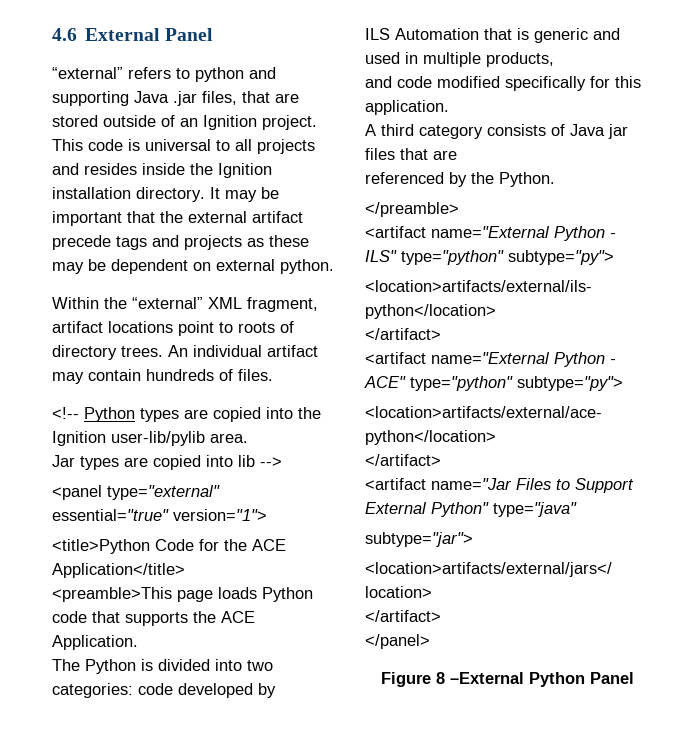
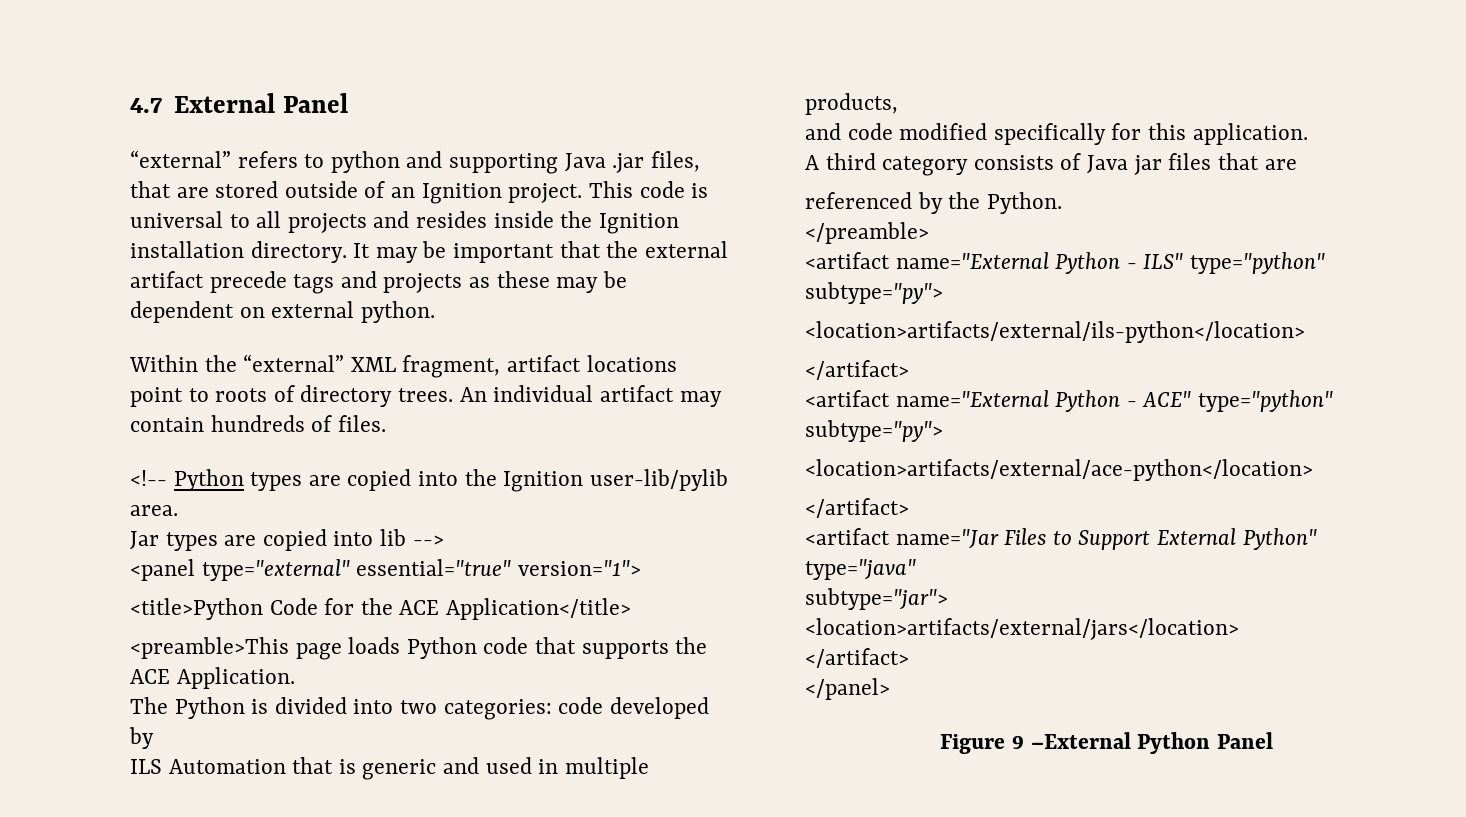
[52,28,77,41] 4.6 -> [130,98,163,113] 4.7
[435,672,445,684] 8 -> [1011,735,1024,749] 9

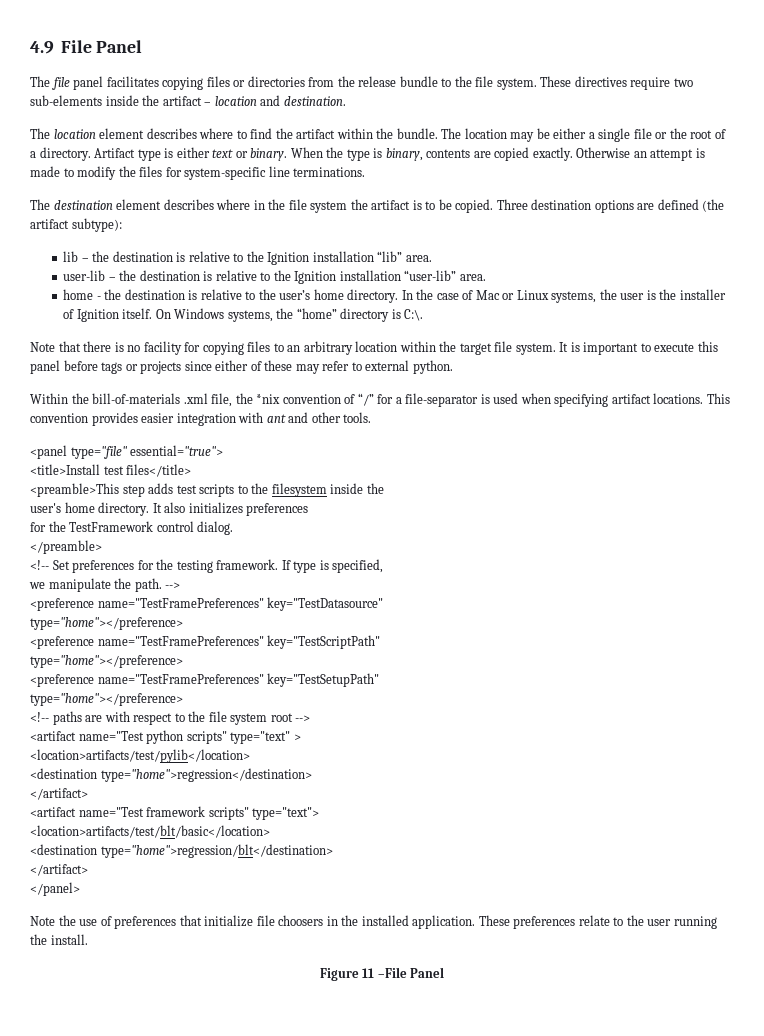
[130,93,276,113] 4.7 External -> [30,40,92,54] 4.9 File
[130,150,700,174] [130,181,709,204] [130,211,679,234] [130,241,728,263] [130,271,627,294] [130,301,435,323] [129,354,677,378] [130,385,722,407] [130,415,386,432] [130,469,728,492] [130,505,178,516] [130,529,444,551] [130,559,641,581] [130,598,632,620] [130,637,708,660] [130,667,295,689] [130,697,709,720] [129,727,154,749] [130,757,649,780] [805,93,898,115] [805,123,1308,145] [805,153,1297,176] [805,192,1062,214] [805,222,929,244] [805,252,1326,274] [805,282,943,304] [805,321,1305,343] [805,360,909,380] [805,390,1334,412] [805,420,943,442] [805,459,1313,481] [805,498,909,518] [805,528,1317,550] [805,559,916,580] [805,588,948,610] [805,618,1239,640] [805,648,909,668] [805,678,890,700] [940,732,1211,754] “external” refers to python and supporting Java .jar files, that are stored outside of an Ignition project. This code is universal to all projects and resides inside the Ignition installation directory. It may be important that the external artifact precede tags and projects as these may be dependent on external python. // Within the “external” XML fragment, artifact locations point to roots of directory trees. An individual artifact may contain hundreds of files. // <!-- Python types are copied into the Ignition user-lib/pylib area. // Jar types are copied into lib --> // <panel type="external" essential="true" version="1"> // <title>Python Code for the ACE Application</title> // <preamble>This page loads Python code that supports the ACE Application. // The Python is divided into two categories: code developed by // ILS Automation that is generic and used in multiple products, // and code modified specifically for this application. // A third category consists of Java jar files that are // referenced by the Python. // </preamble> // <artifact name="External Python - ILS" type="python" subtype="py"> // <location>artifacts/external/ils-python</location> // </artifact> // <artifact name="External Python - ACE" type="python" subtype="py"> // <location>artifacts/external/ace-python</location> // </artifact> // <artifact name="Jar Files to Support External Python" type="java" // subtype="jar"> // <location>artifacts/external/jars</location> // </artifact> // </panel> // Figure 9 –External Python -> [30,76,693,90] [30,95,346,106] [30,128,726,142] [30,147,705,161] [30,166,366,180] [30,199,725,213] [30,218,122,232] [63,251,432,265] [63,270,486,284] [63,289,726,303] [63,308,424,322] [30,341,718,355] [30,360,453,374] [30,393,730,407] [30,412,372,426] [30,445,224,459] [30,464,192,477] [30,483,384,497] [30,502,309,516] [30,521,234,535] [30,540,102,554] [30,559,384,573] [29,578,181,592] [30,597,384,611] [30,617,183,630] [30,635,381,649] [30,655,183,668] [30,673,380,687] [30,693,183,706] [30,711,311,725] [30,730,301,744] [30,749,250,763] [30,768,312,782] [30,788,88,800] [30,806,320,820] [30,825,270,838] [30,844,333,858] [30,864,88,876] [30,882,80,896] [30,915,717,929] [30,934,88,945] [319,967,407,981] The file panel facilitates copying files or directories from the release bundle to the file system. These directives require two sub-elements inside the artifact – location and destination. // The location element describes where to find the artifact within the bundle. The location may be either a single file or the root of a directory. Artifact type is either text or binary. When the type is binary, contents are copied exactly. Otherwise an attempt is made to modify the files for system-specific line terminations. // The destination element describes where in the file system the artifact is to be copied. Three destination options are defined (the artifact subtype): // lib – the destination is relative to the Ignition installation “lib” area. // user-lib – the destination is relative to the Ignition installation “user-lib” area. // home - the destination is relative to the user’s home directory. In the case of Mac or Linux systems, the user is the installer of Ignition itself. On Windows systems, the “home” directory is C:\. // Note that there is no facility for copying files to an arbitrary location within the target file system. It is important to execute this panel before tags or projects since either of these may refer to external python. // Within the bill-of-materials .xml file, the *nix convention of “/” for a file-separator is used when specifying artifact locations. This convention provides easier integration with ant and other tools. // <panel type="file" essential="true"> // <title>Install test files</title> // <preamble>This step adds test scripts to the filesystem inside the // user's home directory. It also initializes preferences // for the TestFramework control dialog. // </preamble> // <!-- Set preferences for the testing framework. If type is specified, // we manipulate the path. --> // <preference name="TestFramePreferences" key="TestDatasource" // type="home"></preference> // <preference name="TestFramePreferences" key="TestScriptPath" // type="home"></preference> // <preference name="TestFramePreferences" key="TestSetupPath" // type="home"></preference> // <!-- paths are with respect to the file system root --> // <artifact name="Test python scripts" type="text" > // <location>artifacts/test/pylib</location> // <destination type="home">regression</destination> // </artifact> // <artifact name="Test framework scripts" type="text"> // <location>artifacts/test/blt/basic</location> // <destination type="home">regression/blt</destination> // </artifact> // </panel> // Note the use of preferences that initialize file choosers in the installed application. These preferences relate to the user running the install. // Figure 11 –File

